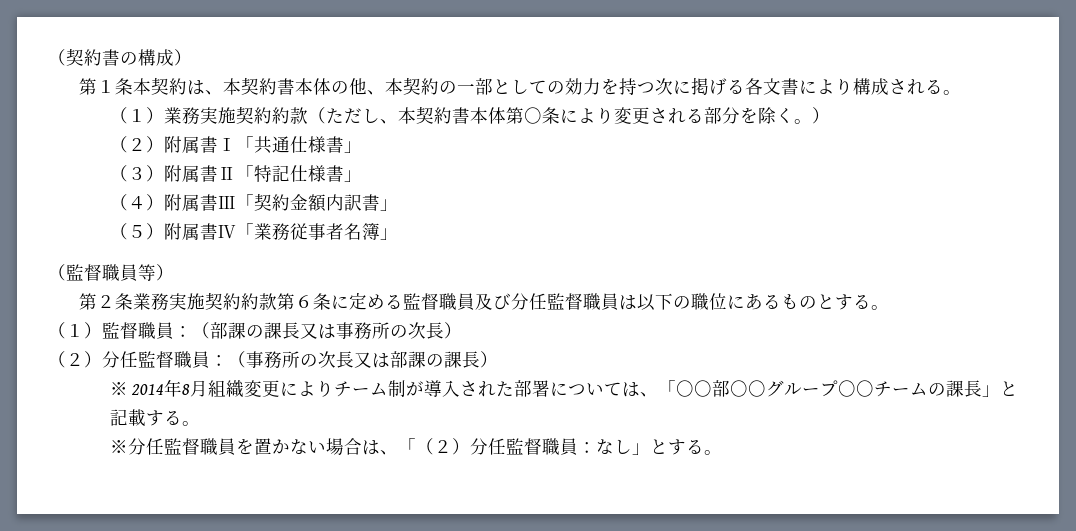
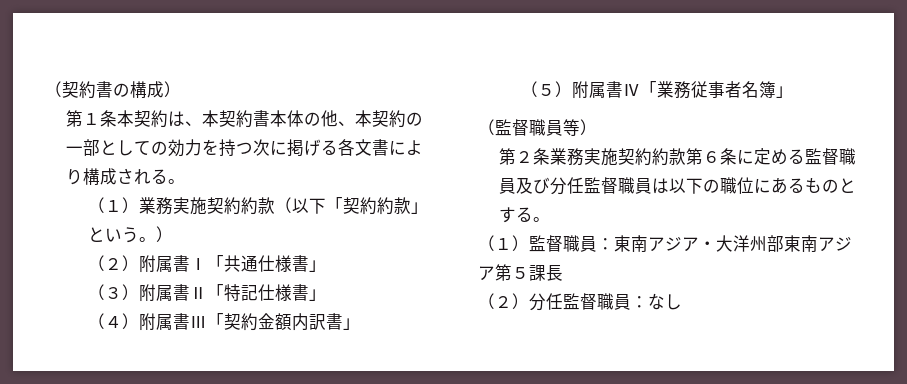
[325,106,794,124] ただし、本契約書本体第○条により変更される部分を除く -> [291,197,428,215] [87,227,139,243] 以下「契約約款」という
[192,322,462,339] [48,351,498,368] [109,379,1019,398] [109,409,200,427] [109,438,722,455] （部課の課長又は事務所の次長） // （２）分任監督職員：（事務所の次長又は部課の課長） // ※ 2014年8月組織変更によりチーム制が導入された部署については、「○○部○○グループ○○チームの課長」と記載する。 // ※分任監督職員を置かない場合は、「（２）分任監督職員：なし」とする。 -> [614,235,852,252] [478,264,563,281] [478,293,682,311] 東南アジア・大洋州部東南アジア第５課長 // （２）分任監督職員：なし

